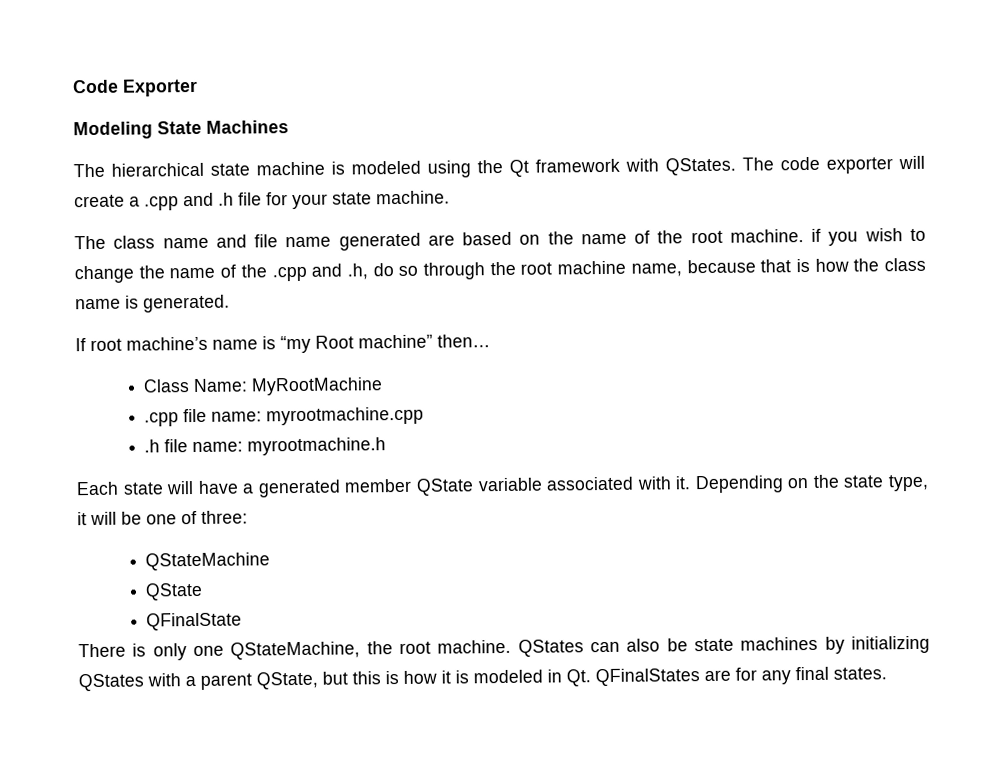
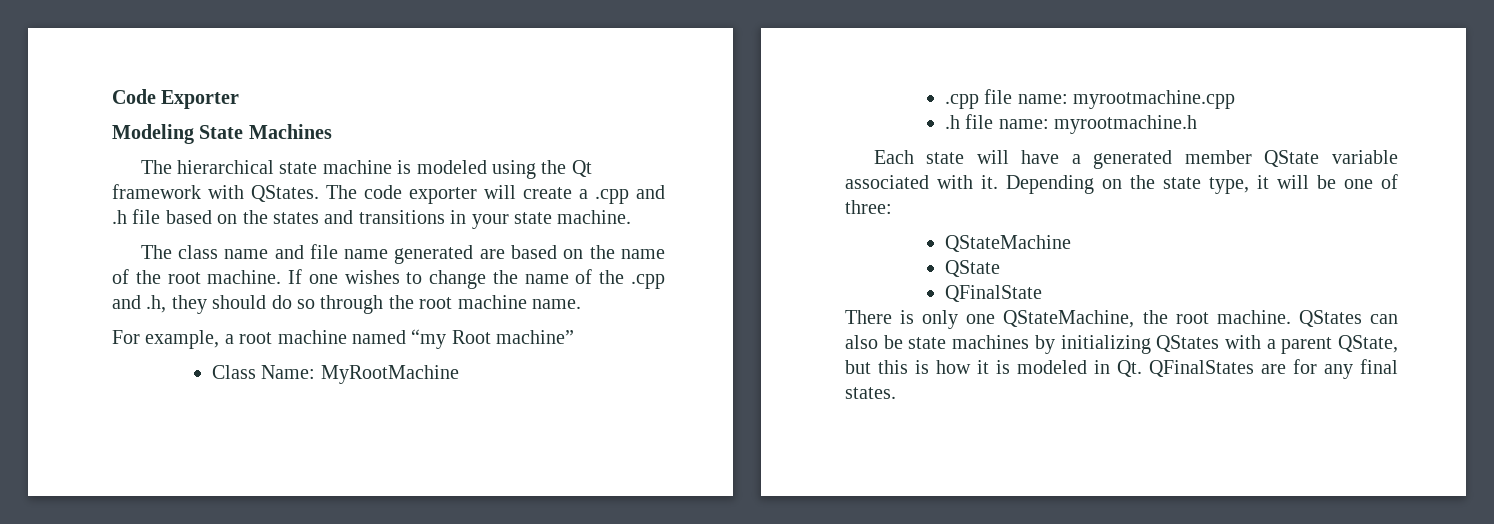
[266,192,288,206] for -> [165,210,467,224] based on the states and transitions in
[811,228,903,246] if you wish -> [288,269,400,284] If one wishes
(368, 271) none -> [171,295,267,314] they should
[630,257,927,277] [75,294,230,313] [75,336,276,352] name, because that is how the class name is generated. // If root machine’s name is -> [531,299,581,309] [112,330,406,349] name. // For example, a root machine named
[437,334,491,348] then… -> (575, 337) none

